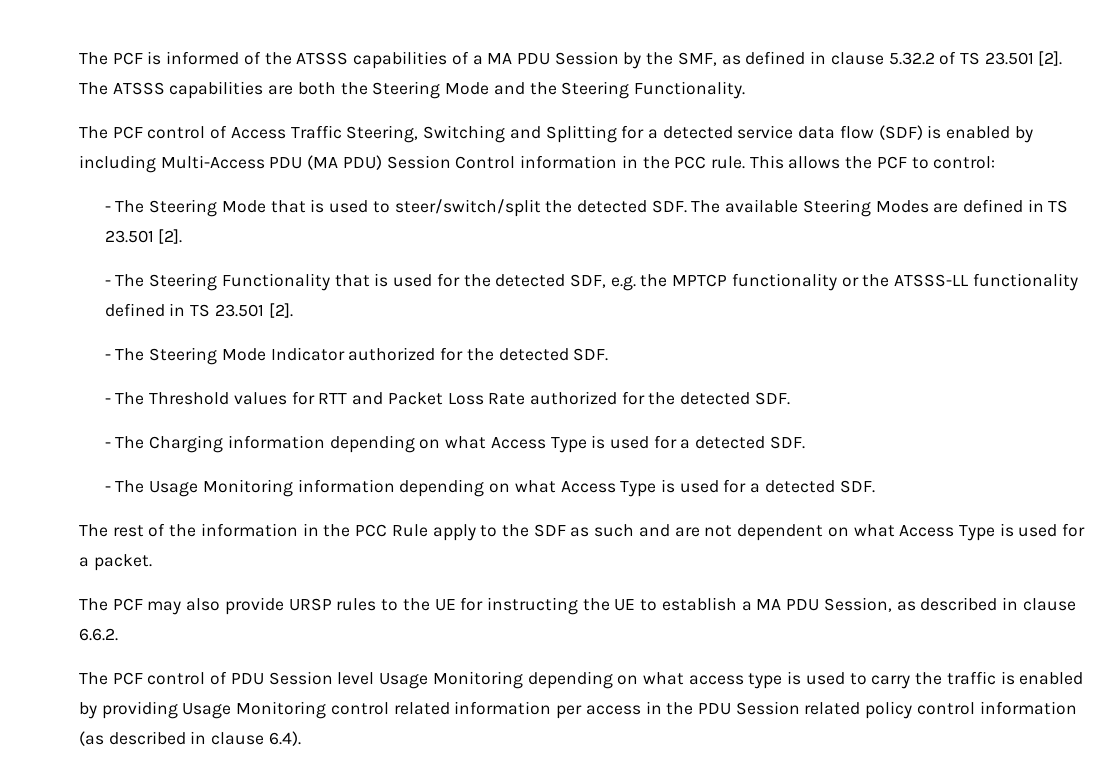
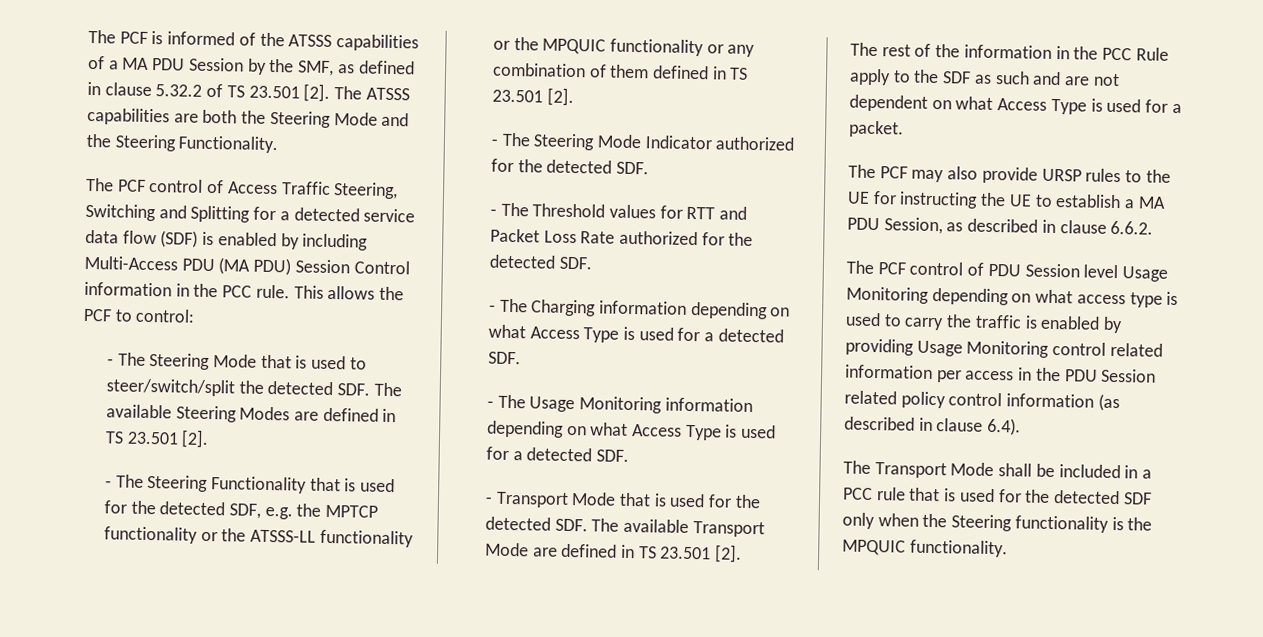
(1078, 282) none -> [492,37,756,58] [492,62,650,79] or the MPQUIC functionality or any combination of them
(875, 486) none -> [484,491,761,509] [484,516,765,538] [484,542,743,563] // - Transport Mode that is used for the detected SDF. The available Transport Mode are defined in TS 23.501 [2].
(301, 738) none -> [843,460,1153,479] [843,487,1152,505] [842,512,1153,533] [842,539,1008,558] // The Transport Mode shall be included in a PCC rule that is used for the detected SDF only when the Steering functionality is the MPQUIC functionality.

